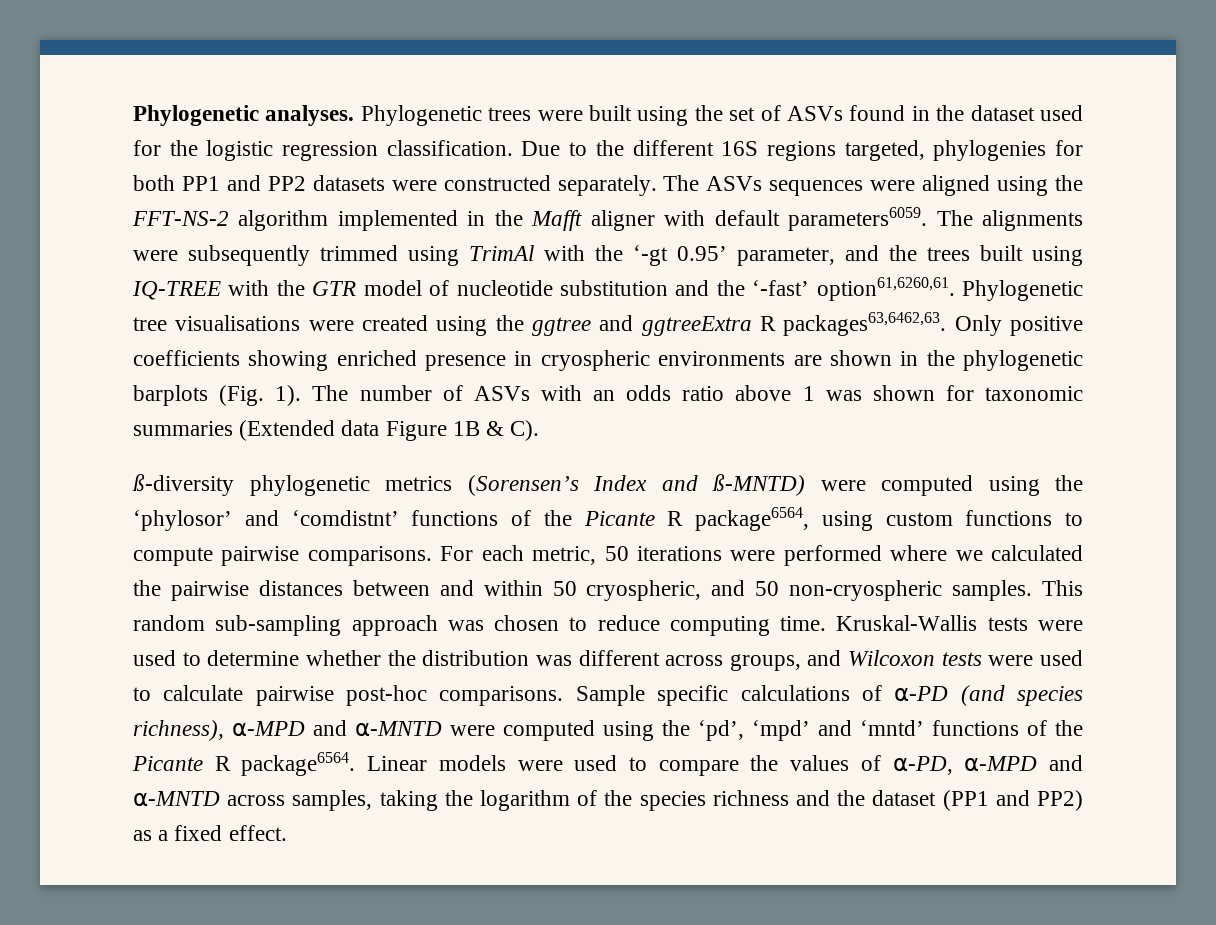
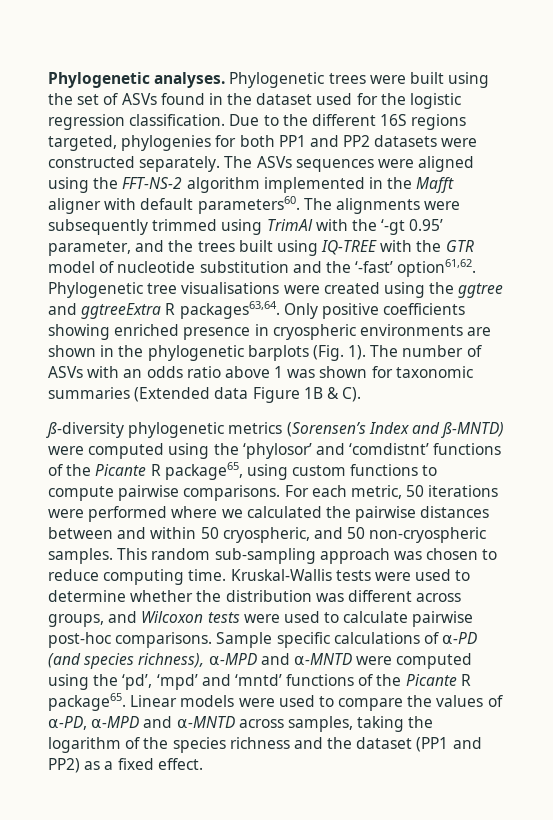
[788,207,928,231] parameters6059. -> [197,196,300,214] parameters60.
[816,277,955,301] option61,6260,61. -> [397,259,477,277] option61,62.
[783,312,947,336] packages63,6462,63. -> [179,301,280,319] packages63,64.
[695,507,809,531] package6564, -> [164,462,243,480] package65,
[241,752,356,776] package6564. -> [48,693,126,711] package65.

